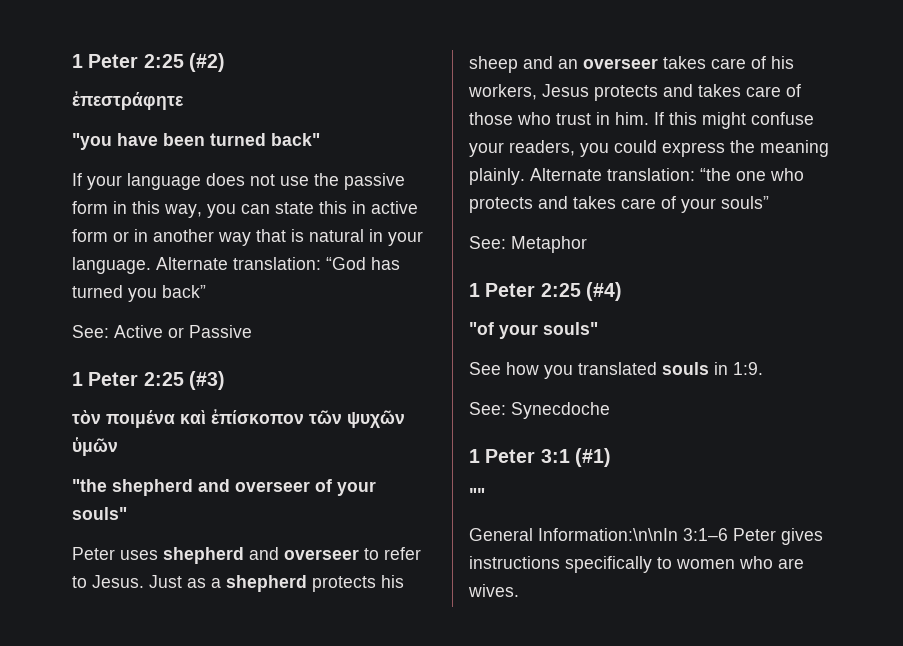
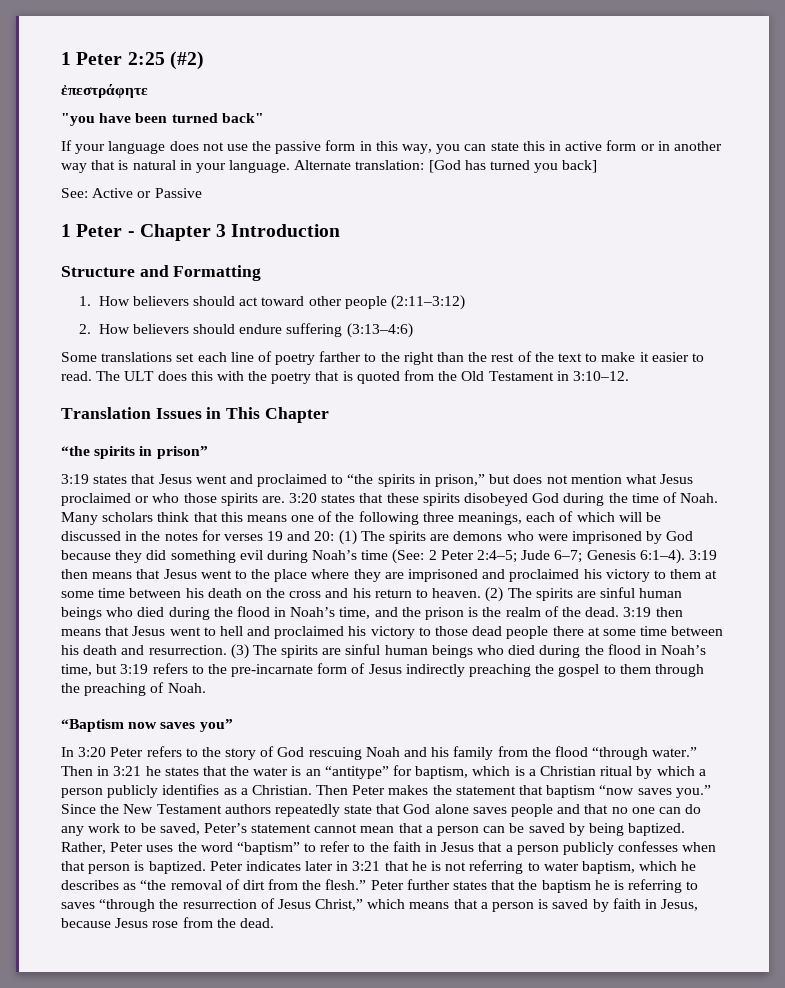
[326,257,366,270] “God -> [428,160,461,173] [God
[162,285,206,298] back” -> [562,160,598,173] back]
[143,371,225,390] [72,409,405,428] [72,437,118,456] [72,479,376,496] [72,507,127,520] [72,547,421,564] [72,575,404,592] [469,56,794,73] [468,84,801,101] [469,112,814,129] [469,140,829,157] [469,168,804,185] [469,196,769,213] [469,236,587,253] [469,282,622,301] [469,322,598,339] [469,362,763,379] [469,402,610,419] [469,448,611,467] [469,488,485,501] [469,528,823,545] [469,556,804,573] [468,584,519,597] 2:25 (#3) // τὸν ποιμένα καὶ ἐπίσκοπον τῶν ψυχῶν ὑμῶν // "the shepherd and overseer of your souls" // Peter uses shepherd and overseer to refer to Jesus. Just as a shepherd protects his sheep and an overseer takes care of his workers, Jesus protects and takes care of those who trust in him. If this might confuse your readers, you could express the meaning plainly. Alternate translation: “the one who protects and takes care of your souls” // See: Metaphor // 1 Peter 2:25 (#4) // "of your souls" // See how you translated souls in 1:9. // See: Synecdoche // 1 Peter 3:1 (#1) // "" // General Information:\n\nIn 3:1–6 Peter gives instructions specifically to women who are wives. -> [127,224,341,241] [61,265,262,281] [78,295,465,310] [78,323,413,338] [61,351,704,365] [61,370,629,384] [61,407,329,423] [61,446,208,459] [61,474,694,487] [61,492,719,506] [61,511,661,525] [61,530,694,545] [61,549,717,564] [61,569,718,582] [61,587,683,602] [61,606,683,620] [61,626,724,639] [61,644,707,659] [61,663,704,677] [61,682,206,696] [61,719,233,732] [61,746,698,760] [61,765,706,779] [61,784,711,798] [61,804,702,817] [61,823,686,836] [61,841,717,855] [61,860,697,874] [61,879,699,893] [61,898,699,912] [61,917,274,928] - Chapter 3 Introduction // Structure and Formatting // 1. How believers should act toward other people (2:11–3:12) // 2. How believers should endure suffering (3:13–4:6) // Some translations set each line of poetry farther to the right than the rest of the text to make it easier to read. The ULT does this with the poetry that is quoted from the Old Testament in 3:10–12. // Translation Issues in This Chapter // “the spirits in prison” // 3:19 states that Jesus went and proclaimed to “the spirits in prison,” but does not mention what Jesus proclaimed or who those spirits are. 3:20 states that these spirits disobeyed God during the time of Noah. Many scholars think that this means one of the following three meanings, each of which will be discussed in the notes for verses 19 and 20: (1) The spirits are demons who were imprisoned by God because they did something evil during Noah’s time (See: 2 Peter 2:4–5; Jude 6–7; Genesis 6:1–4). 3:19 then means that Jesus went to the place where they are imprisoned and proclaimed his victory to them at some time between his death on the cross and his return to heaven. (2) The spirits are sinful human beings who died during the flood in Noah’s time, and the prison is the realm of the dead. 3:19 then means that Jesus went to hell and proclaimed his victory to those dead people there at some time between his death and resurrection. (3) The spirits are sinful human beings who died during the flood in Noah’s time, but 3:19 refers to the pre-incarnate form of Jesus indirectly preaching the gospel to them through the preaching of Noah. // “Baptism now saves you” // In 3:20 Peter refers to the story of God rescuing Noah and his family from the flood “through water.” Then in 3:21 he states that the water is an “antitype” for baptism, which is a Christian ritual by which a person publicly identifies as a Christian. Then Peter makes the statement that baptism “now saves you.” Since the New Testament authors repeatedly state that God alone saves people and that no one can do any work to be saved, Peter’s statement cannot mean that a person can be saved by being baptized. Rather, Peter uses the word “baptism” to refer to the faith in Jesus that a person publicly confesses when that person is baptized. Peter indicates later in 3:21 that he is not referring to water baptism, which he describes as “the removal of dirt from the flesh.” Peter further states that the baptism he is referring to saves “through the resurrection of Jesus Christ,” which means that a person is saved by faith in Jesus, because Jesus rose from the dead.

